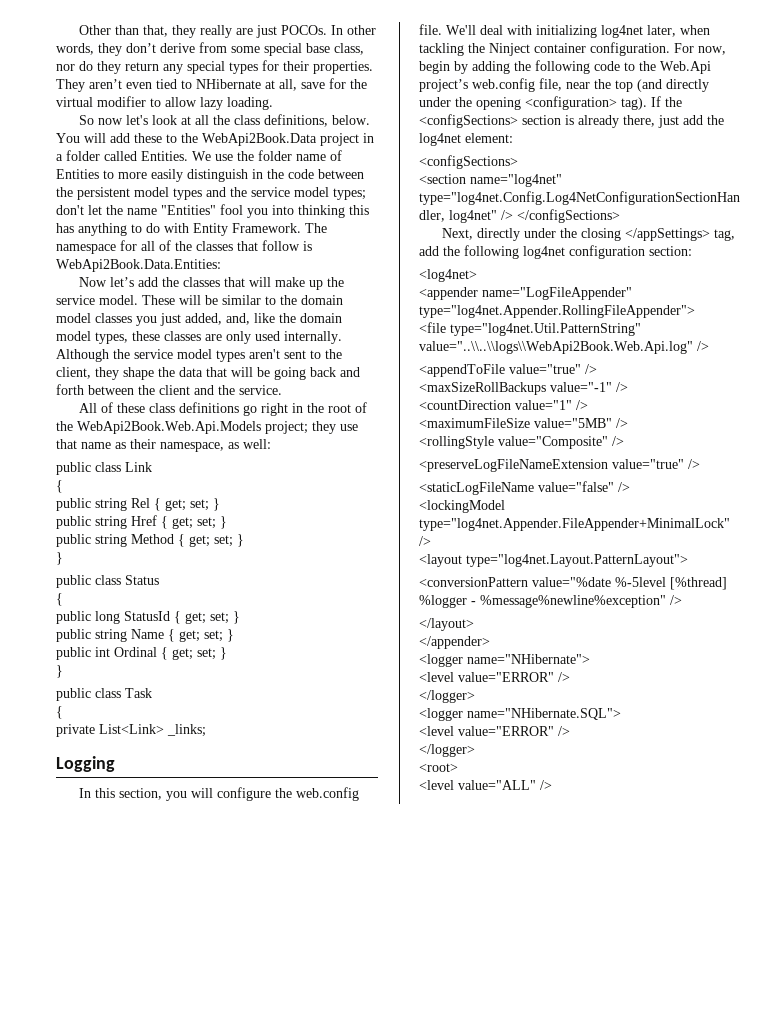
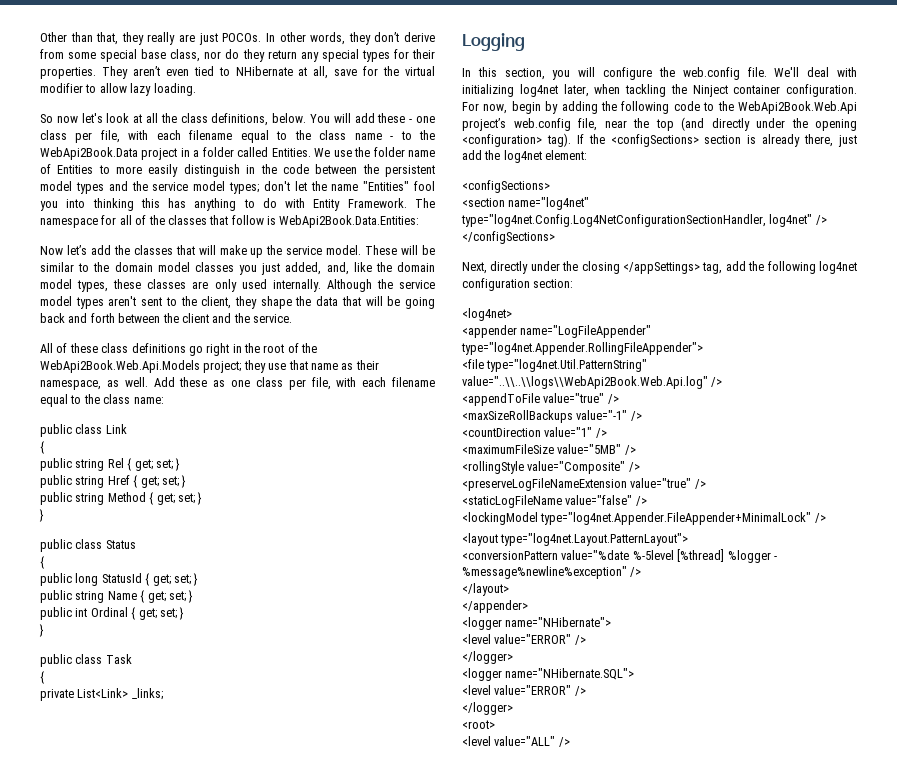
(162, 138) none -> [409,116,436,123] [40,130,394,143] - one class per file, with each filename equal to the class name -
[243,439,271,449] well: -> [124,377,435,390] [40,394,164,407] well. Add these as one class per file, with each filename equal to the class name:
[660,61,711,74] Web.Api -> [738,101,857,114] WebApi2Book.Web.Api

